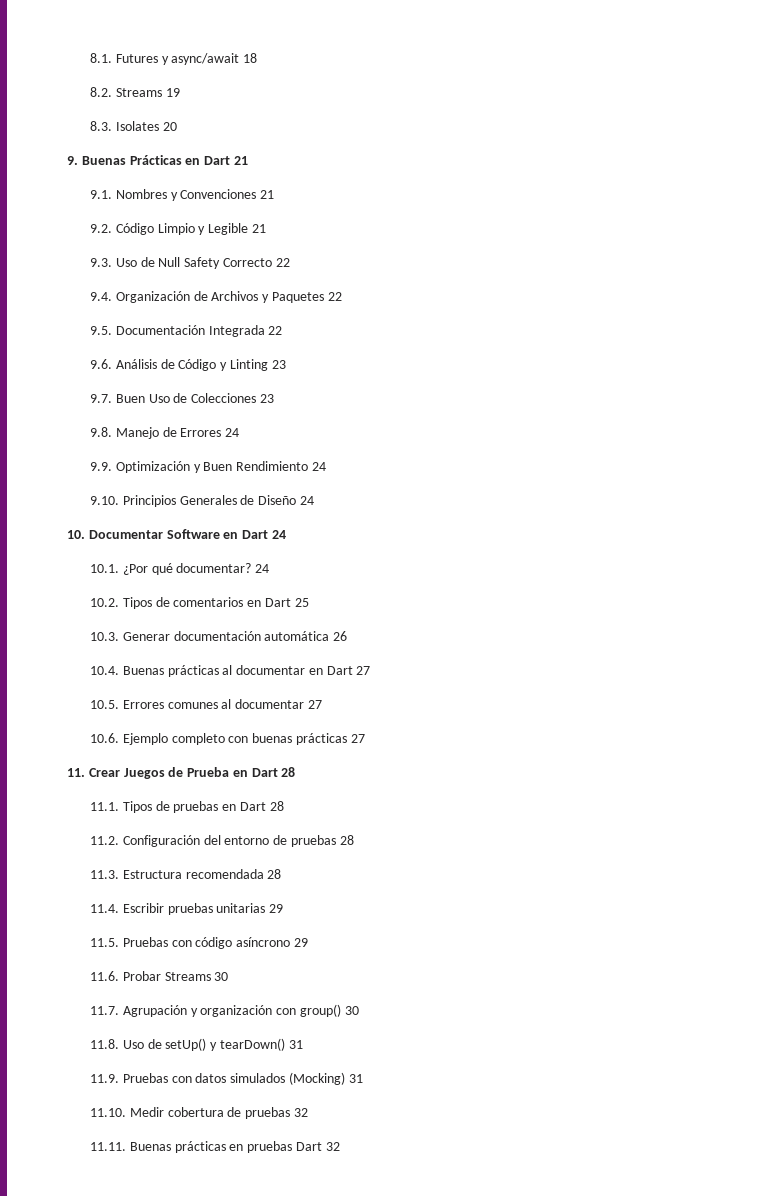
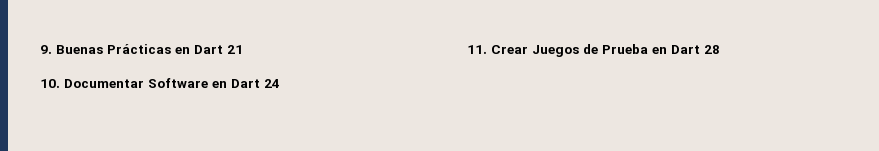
[89,53,258,65] [89,87,180,97] [89,121,177,131] 8.1. Futures y async/await 18 // 8.2. Streams 19 // 8.3. Isolates 20 // -> (40, 49) none
[89,189,275,201] [89,223,266,235] [89,257,290,269] [89,291,342,303] [89,325,283,337] [89,359,286,371] [89,393,274,403] [89,427,240,439] [89,461,326,473] [89,495,314,507] // 9.1. Nombres y Convenciones 21 // 9.2. Código Limpio y Legible 21 // 9.3. Uso de Null Safety Correcto 22 // 9.4. Organización de Archivos y Paquetes 22 // 9.5. Documentación Integrada 22 // 9.6. Análisis de Código y Linting 23 // 9.7. Buen Uso de Colecciones 23 // 9.8. Manejo de Errores 24 // 9.9. Optimización y Buen Rendimiento 24 // 9.10. Principios Generales de Diseño 24 -> (243, 49) none
[89,563,270,575] [89,597,309,609] [89,631,348,641] [89,665,371,677] [89,699,322,709] [89,733,365,745] // 10.1. ¿Por qué documentar? 24 // 10.2. Tipos de comentarios en Dart 25 // 10.3. Generar documentación automática 26 // 10.4. Buenas prácticas al documentar en Dart 27 // 10.5. Errores comunes al documentar 27 // 10.6. Ejemplo completo con buenas prácticas 27 -> (280, 83) none
[89,801,284,813] [89,835,354,847] [89,869,282,879] [89,903,284,915] [89,937,308,949] [89,971,229,981] [89,1004,359,1017] [89,1038,303,1051] [89,1072,363,1085] [89,1107,308,1119] [89,1141,340,1153] // 11.1. Tipos de pruebas en Dart 28 // 11.2. Configuración del entorno de pruebas 28 // 11.3. Estructura recomendada 28 // 11.4. Escribir pruebas unitarias 29 // 11.5. Pruebas con código asíncrono 29 // 11.6. Probar Streams 30 // 11.7. Agrupación y organización con group() 30 // 11.8. Uso de setUp() y tearDown() 31 // 11.9. Pruebas con datos simulados (Mocking) 31 // 11.10. Medir cobertura de pruebas 32 // 11.11. Buenas prácticas en pruebas Dart 32 -> (720, 49) none

